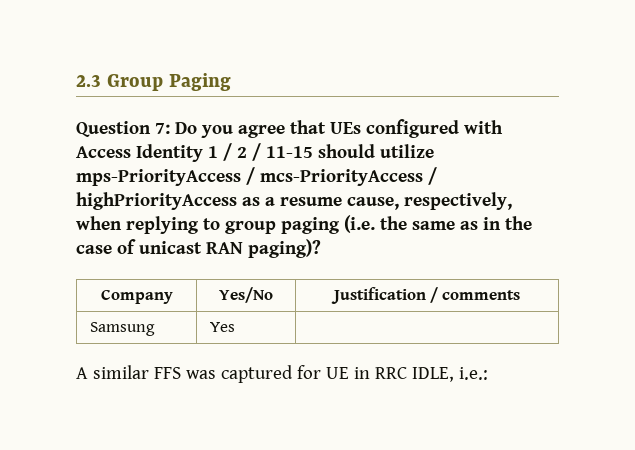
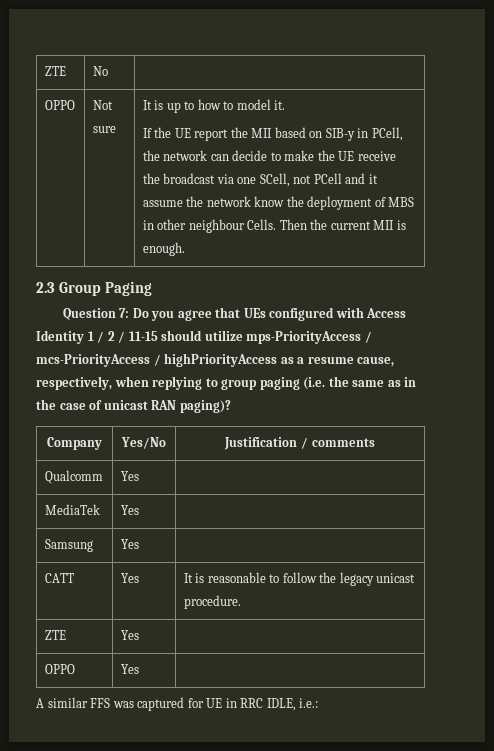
(76, 81) none -> [44,66,66,76] [92,66,108,76] [44,100,75,110] [92,100,113,110] [92,126,116,133] [142,99,286,113] [142,127,403,141] [142,150,396,161] [142,173,378,187] [142,196,415,210] [142,219,406,233] [142,242,185,256] ZTE | No | // OPPO | Not sure | It is up to how to model it. // If the UE report the MII based on SIB-y in PCell, the network can decide to make the UE receive the broadcast via one SCell, not PCell and it assume the network know the deployment of MBS in other neighbour Cells. Then the current MII is enough. //
[89,322,155,336] Samsung -> [44,470,103,484] [120,471,139,481] [44,504,100,515] [120,505,139,515] [44,539,93,552] [120,539,139,549] [44,573,74,583] [120,573,139,583] [183,572,416,586] [183,595,241,609] [44,630,66,640] [120,630,139,640] [44,664,75,674] Qualcomm | Yes | // MediaTek | Yes | // Samsung | Yes | // CATT | Yes | It is reasonable to follow the legacy unicast procedure. // ZTE | Yes | // OPPO

